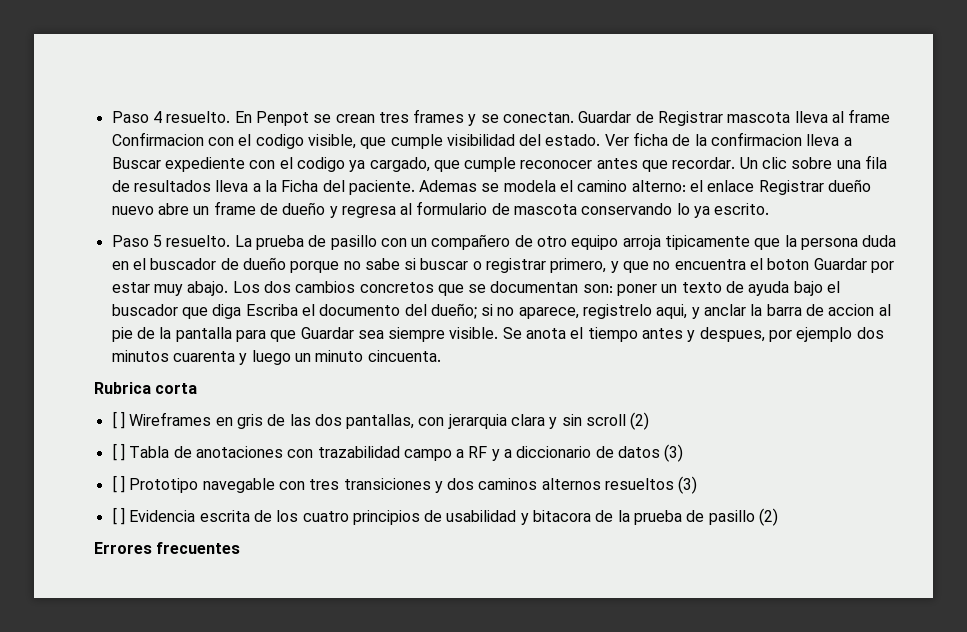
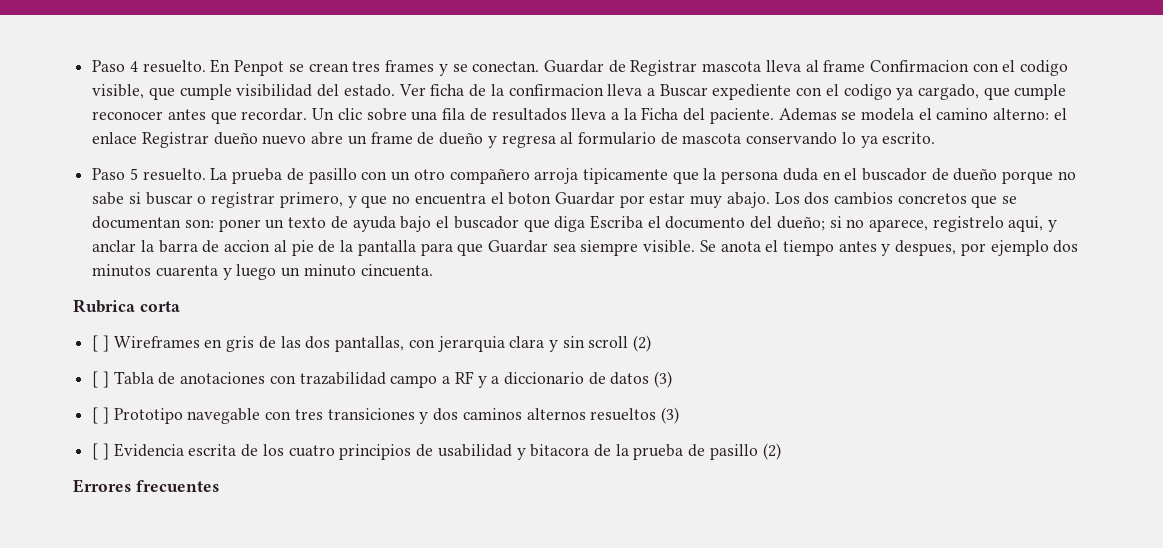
[431,234,619,250] compañero de otro equipo -> [413,169,530,184] otro compañero

